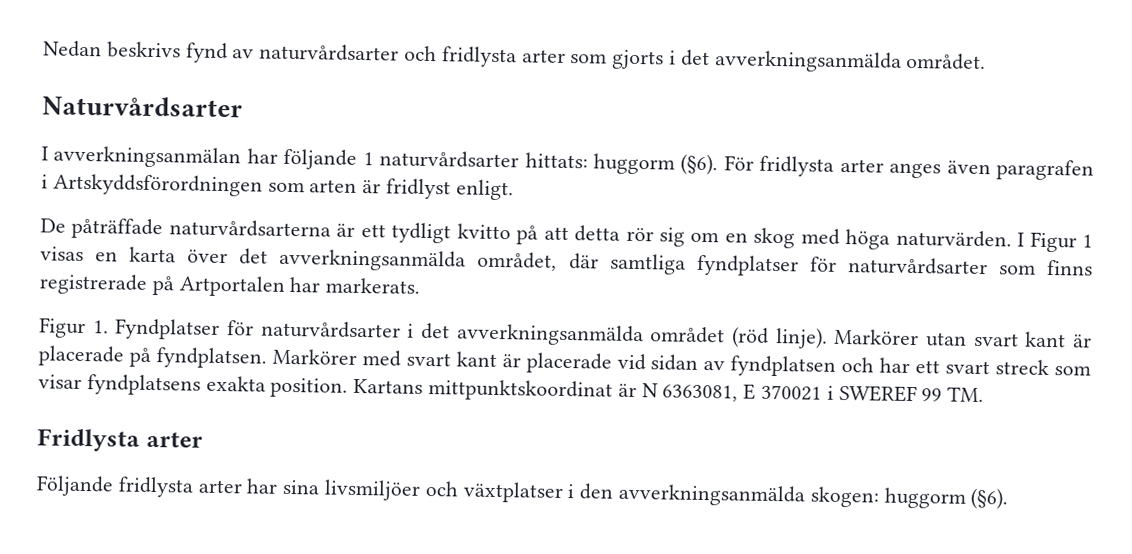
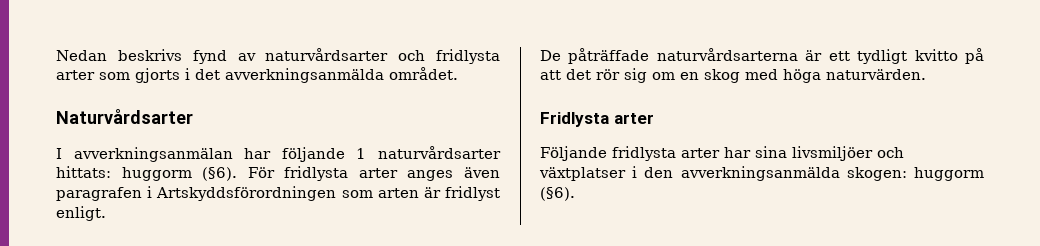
[574,225,621,242] detta -> [566,69,591,80] det
[1017,231,1094,253] [40,246,1093,277] [39,273,421,297] [39,317,1092,349] [38,345,1092,377] [38,374,985,403] I Figur 1 visas en karta över det avverkningsanmälda området, där samtliga fyndplatser för naturvårdsarter som finns registrerade på Artportalen har markerats. // Figur 1. Fyndplatser för naturvårdsarter i det avverkningsanmälda området (röd linje). Markörer utan svart kant är placerade på fyndplatsen. Markörer med svart kant är placerade vid sidan av fyndplatsen och har ett svart streck som visar fyndplatsens exakta position. Kartans mittpunktskoordinat är N 6363081, E 370021 i SWEREF 99 TM. -> (926, 74) none

